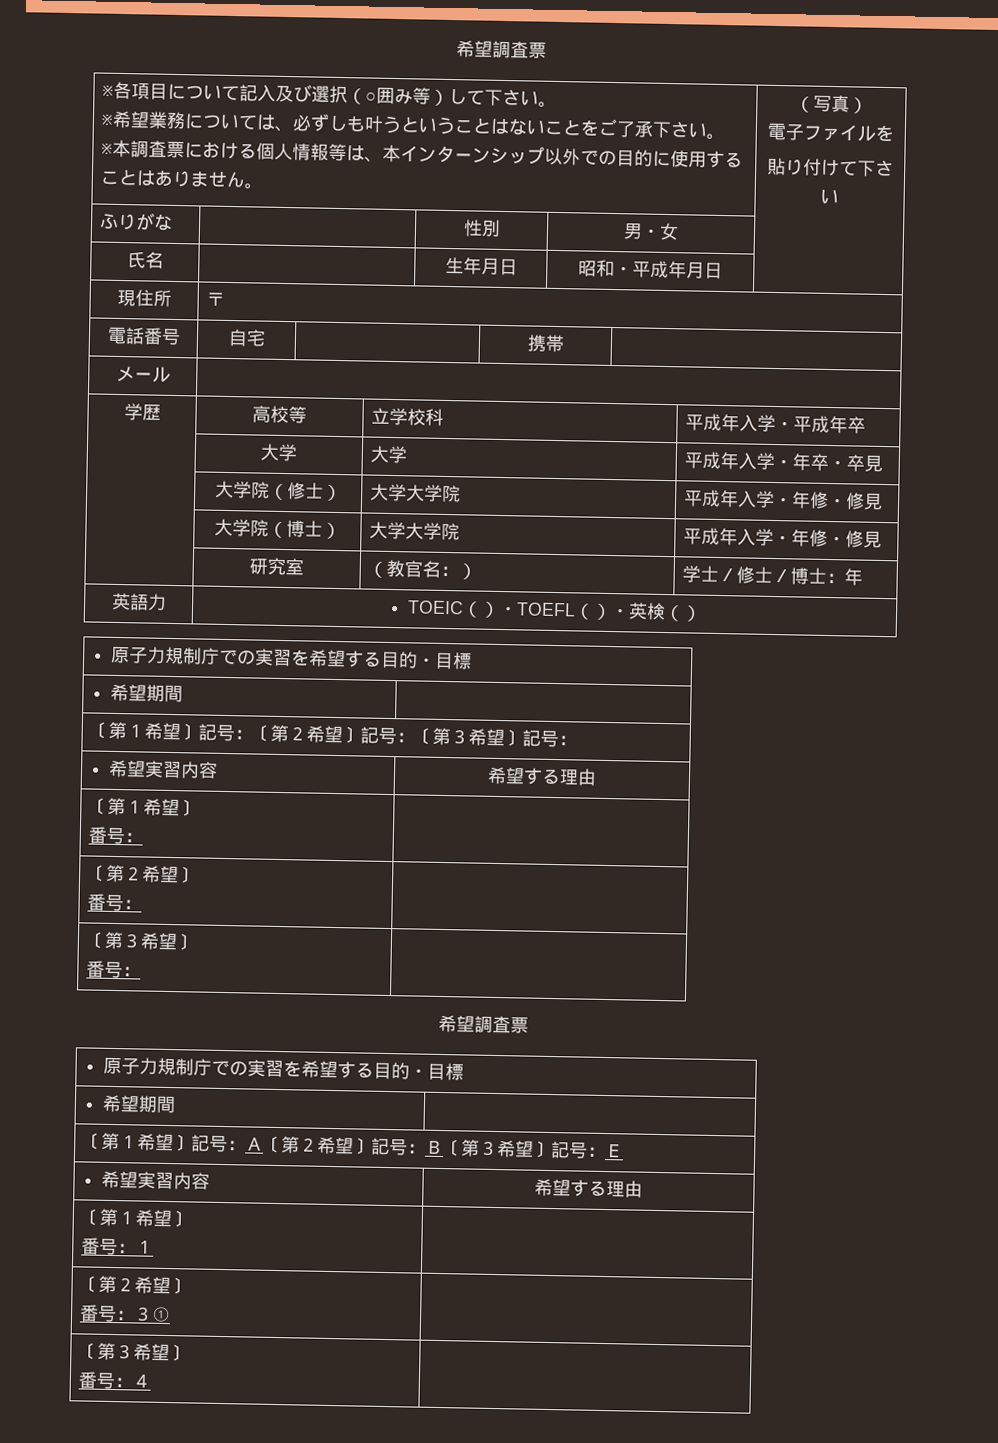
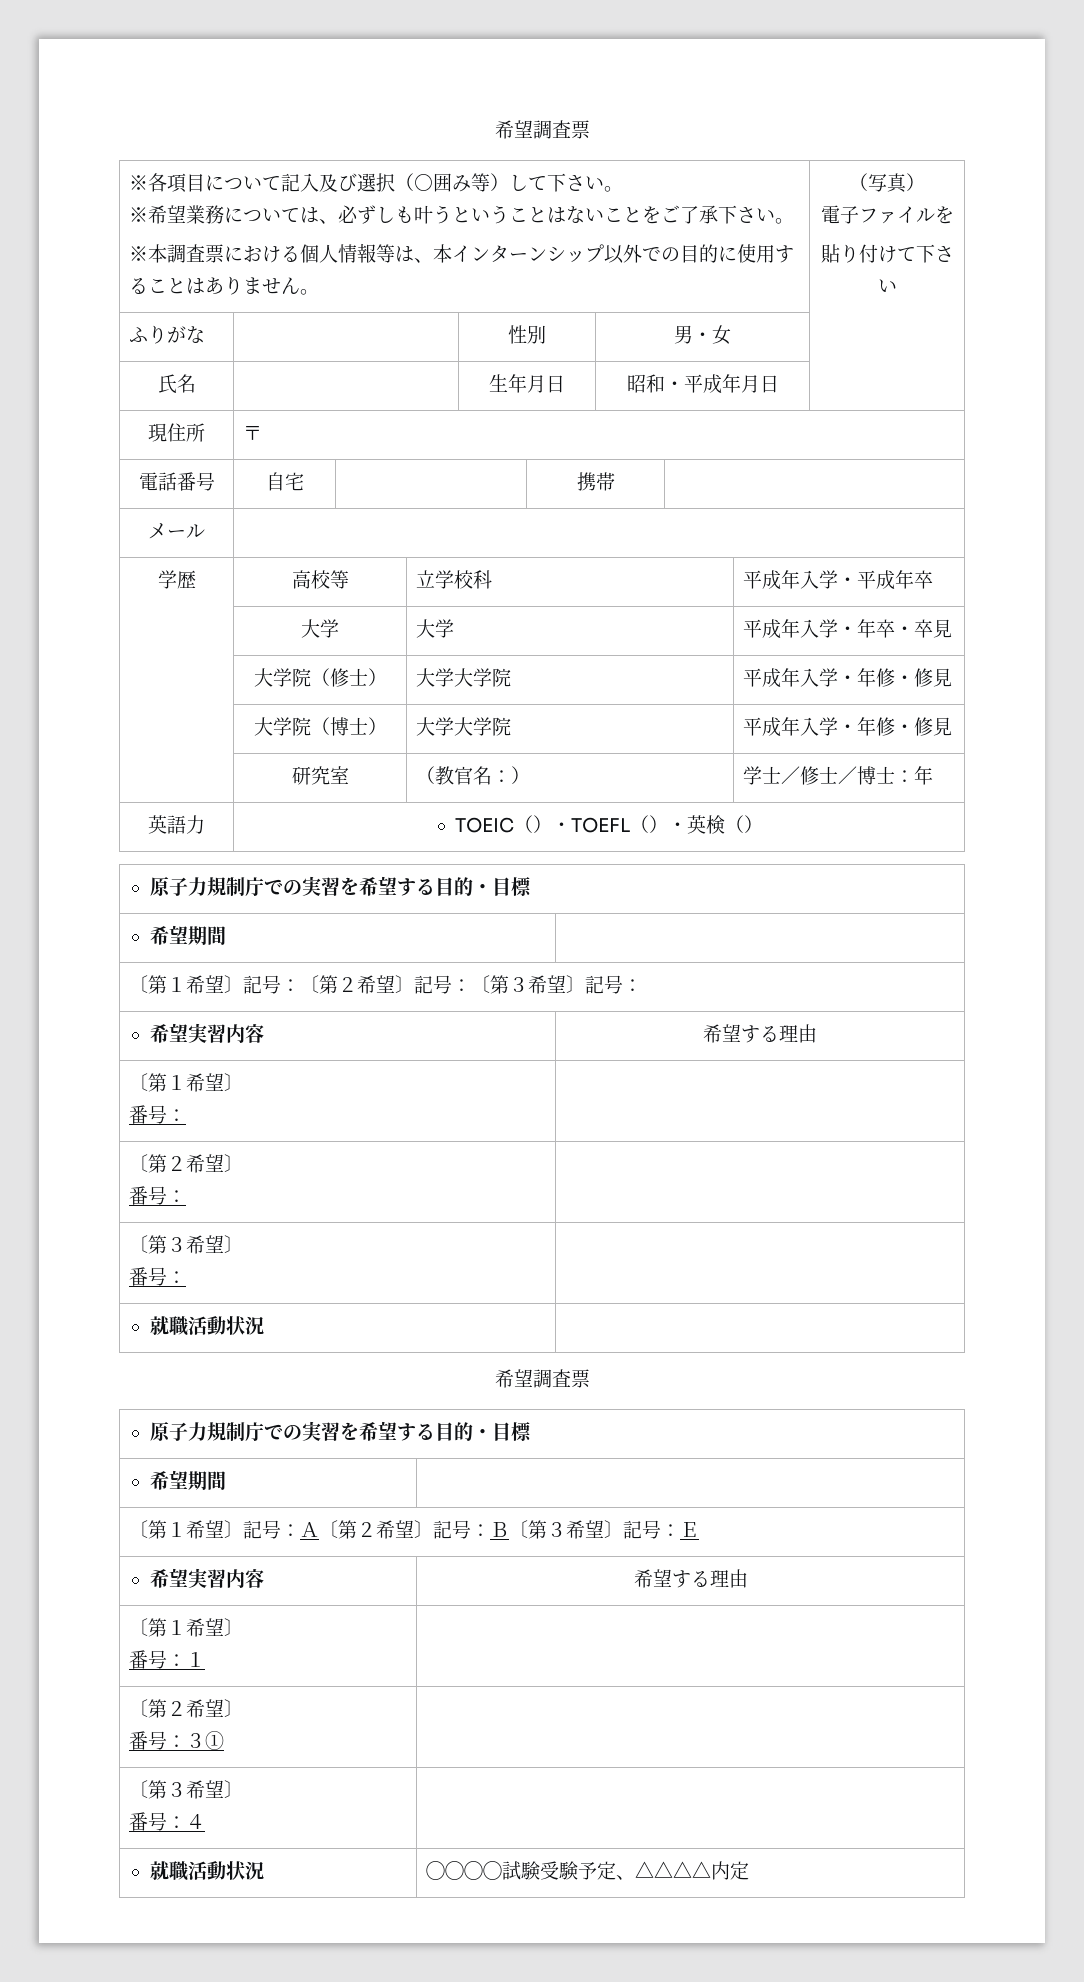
(141, 971) none -> [149,1316,264,1336] // 就職活動状況 |
(151, 1381) none -> [149,1861,264,1881] [425,1861,749,1880] // 就職活動状況 | ◯◯◯◯試験受験予定、△△△△内定

